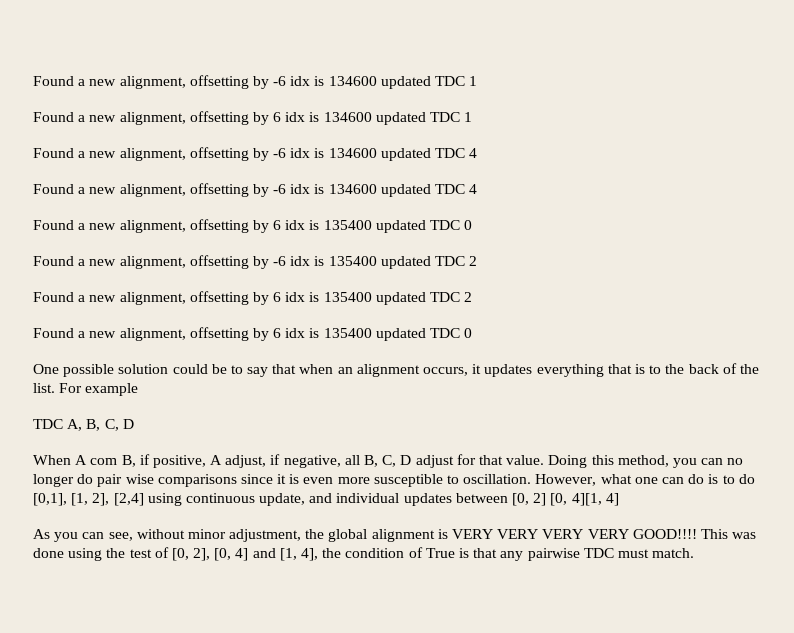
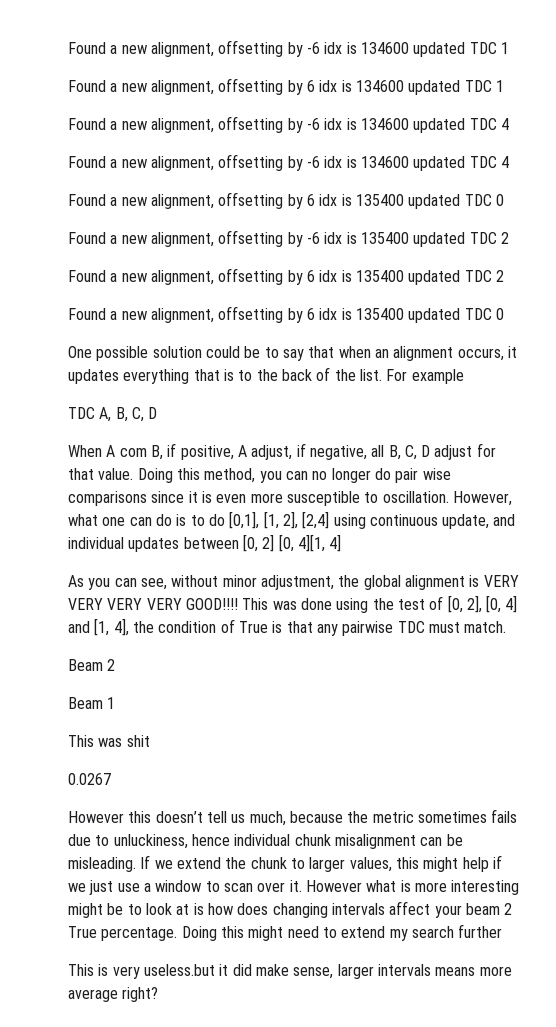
(695, 553) none -> [68,659,116,671] [68,697,116,709] [68,735,150,747] [68,773,111,785] [68,809,518,826] [68,834,463,849] [68,855,502,872] [68,880,520,895] [68,901,513,918] [68,924,503,941] [68,964,512,979] [68,987,159,1002] // Beam 2 // Beam 1 // This was shit // 0.0267 // However this doesn’t tell us much, because the metric sometimes fails due to unluckiness, hence individual chunk misalignment can be misleading. If we extend the chunk to larger values, this might help if we just use a window to scan over it. However what is more interesting might be to look at is how does changing intervals affect your beam 2 True percentage. Doing this might need to extend my search further // This is very useless.but it did make sense, larger intervals means more average right?

